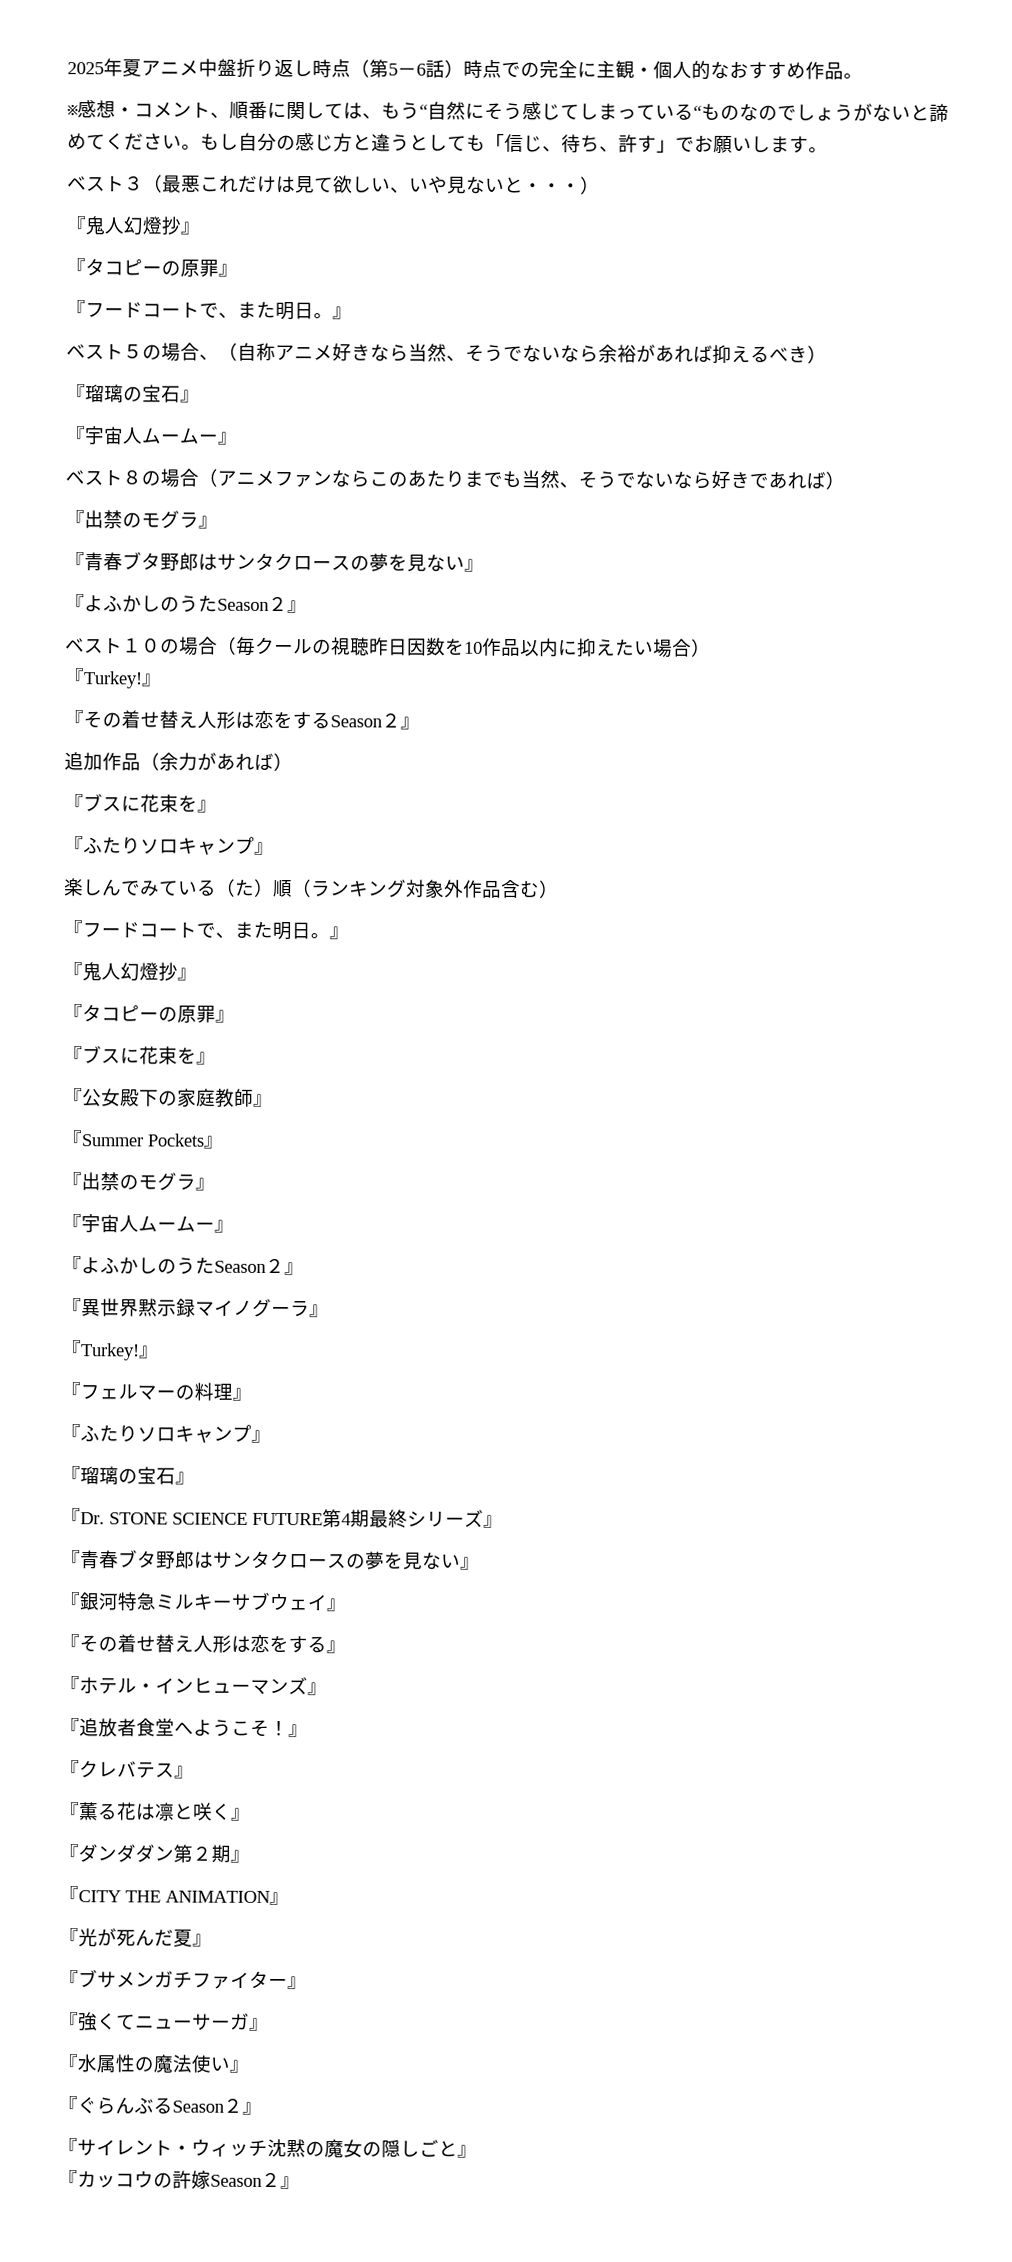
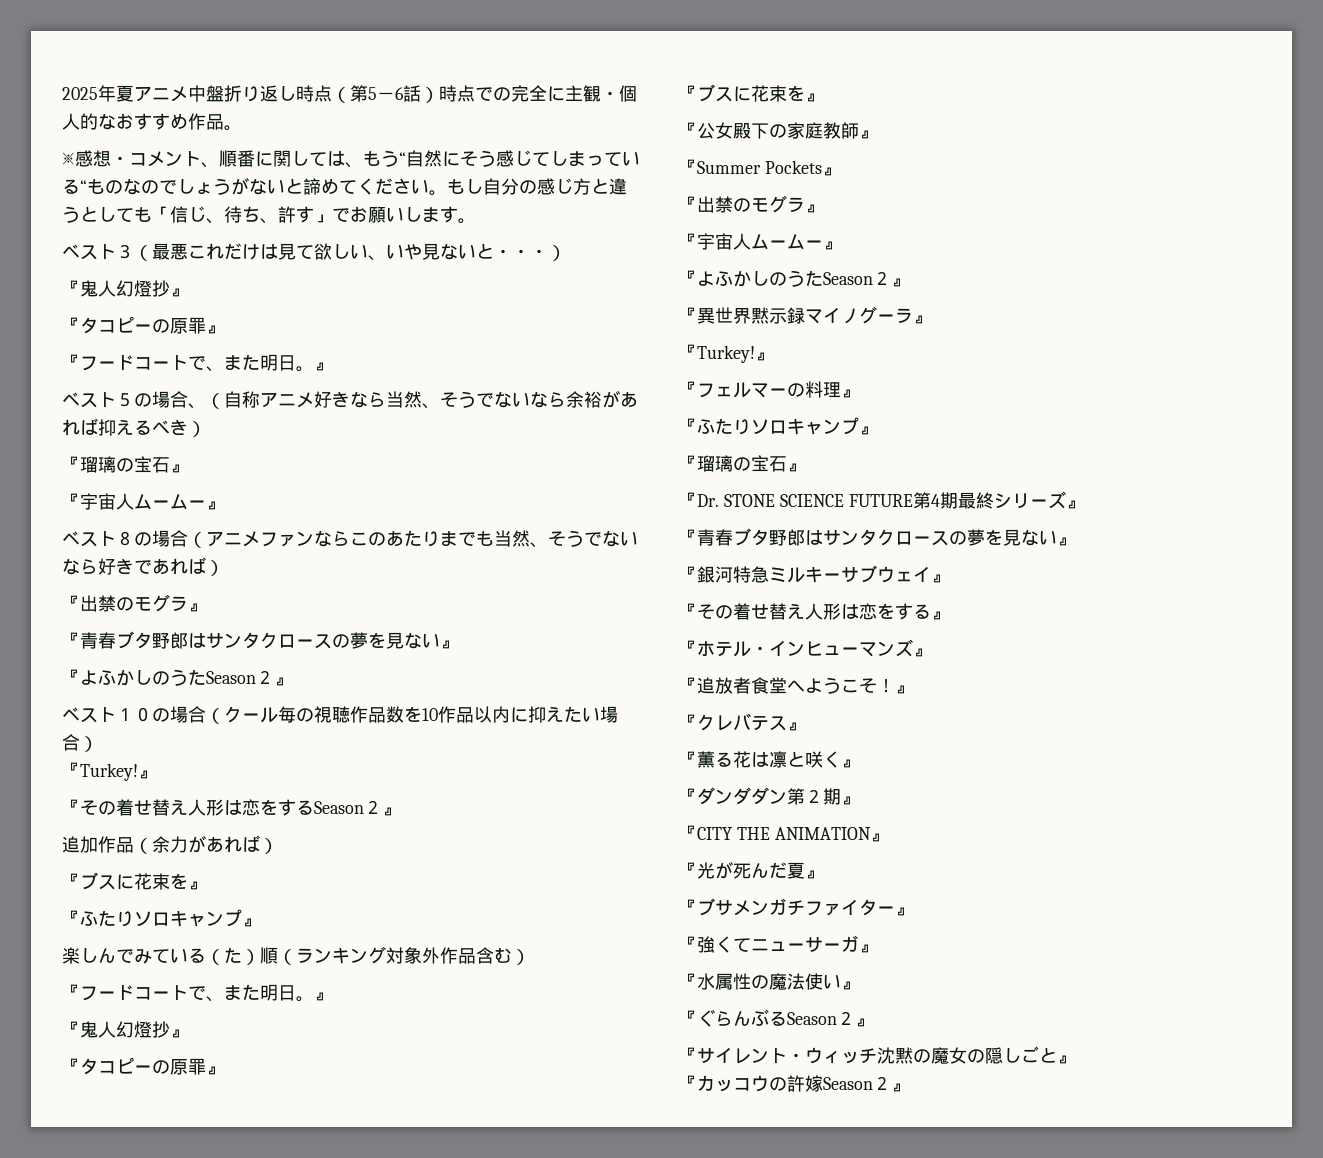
[236,636,427,656] 毎クールの視聴昨日因 -> [224,706,386,723] クール毎の視聴作品

